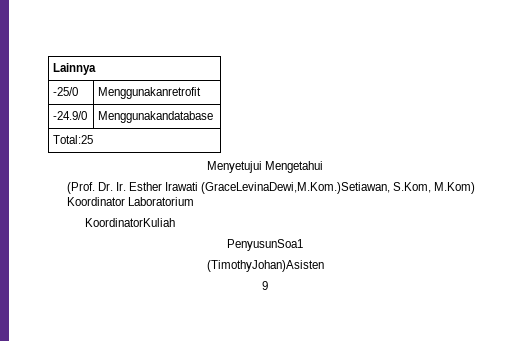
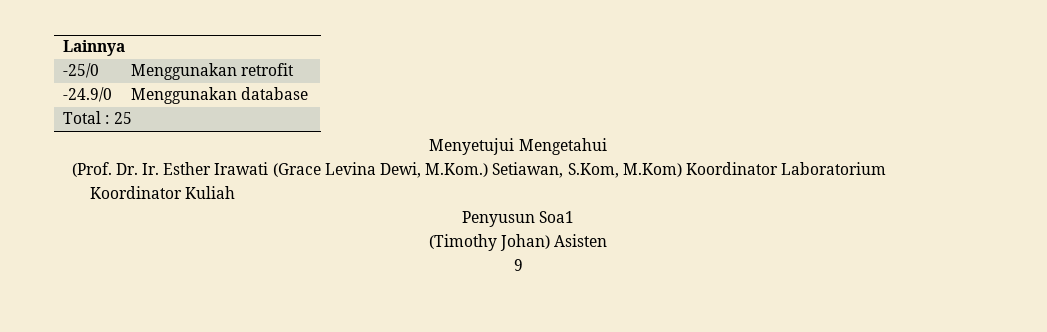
[98,87,202,99] Menggunakanretrofit -> [131,63,295,80] Menggunakan retrofit
[98,111,214,123] [53,135,94,144] Menggunakandatabase // Total:25 -> [131,87,309,104] [63,111,132,124] Menggunakan database // Total : 25
[201,182,391,194] (GraceLevinaDewi,M.Kom.)Setiawan, -> [272,162,564,178] (Grace Levina Dewi, M.Kom.) Setiawan,
[85,218,176,227] [227,239,303,251] [206,260,324,272] KoordinatorKuliah // PenyusunSoa1 // (TimothyJohan)Asisten -> [89,186,235,199] [461,211,575,227] [428,234,608,251] Koordinator Kuliah // Penyusun Soa1 // (Timothy Johan) Asisten

